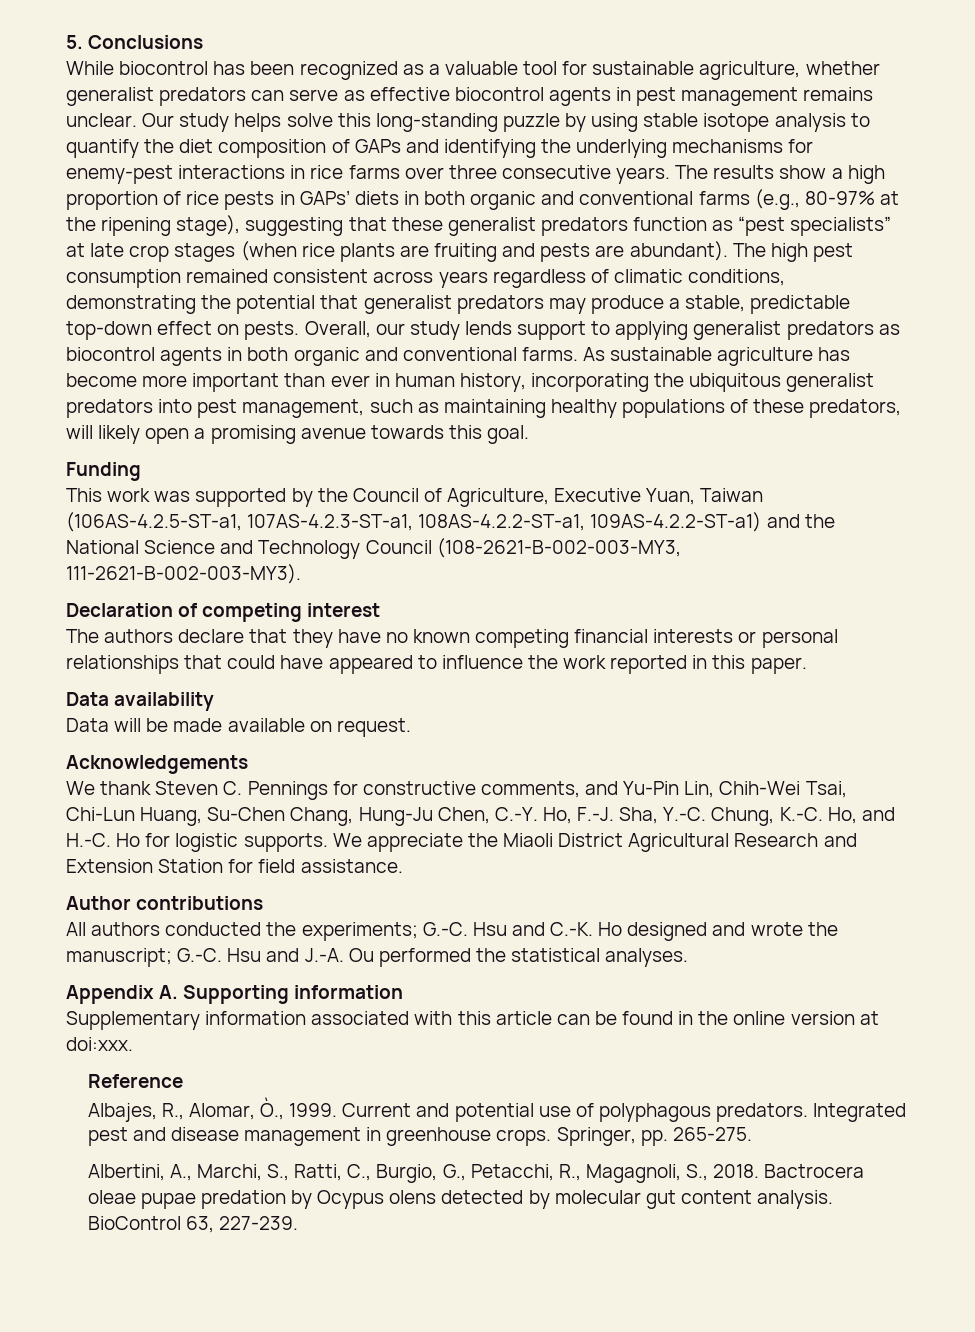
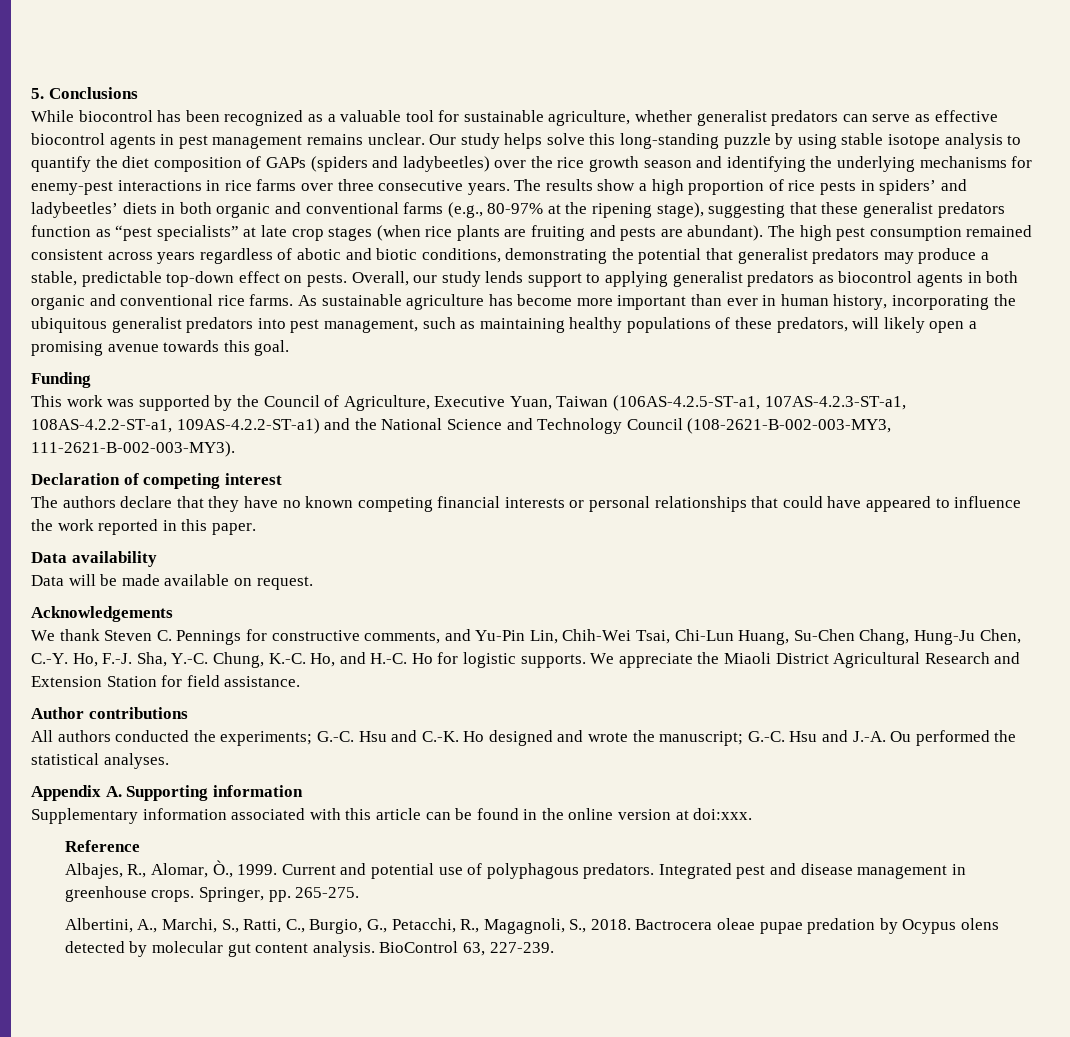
(401, 146) none -> [310,156,692,172] (spiders and ladybeetles) over the rice growth season
[299,190,350,205] GAPs’ -> [879,179,967,195] [31,202,118,218] spiders’ and ladybeetles’
[613,269,683,283] climatic -> [296,248,418,260] abotic and biotic
(517, 354) none -> [217,295,245,306] rice

